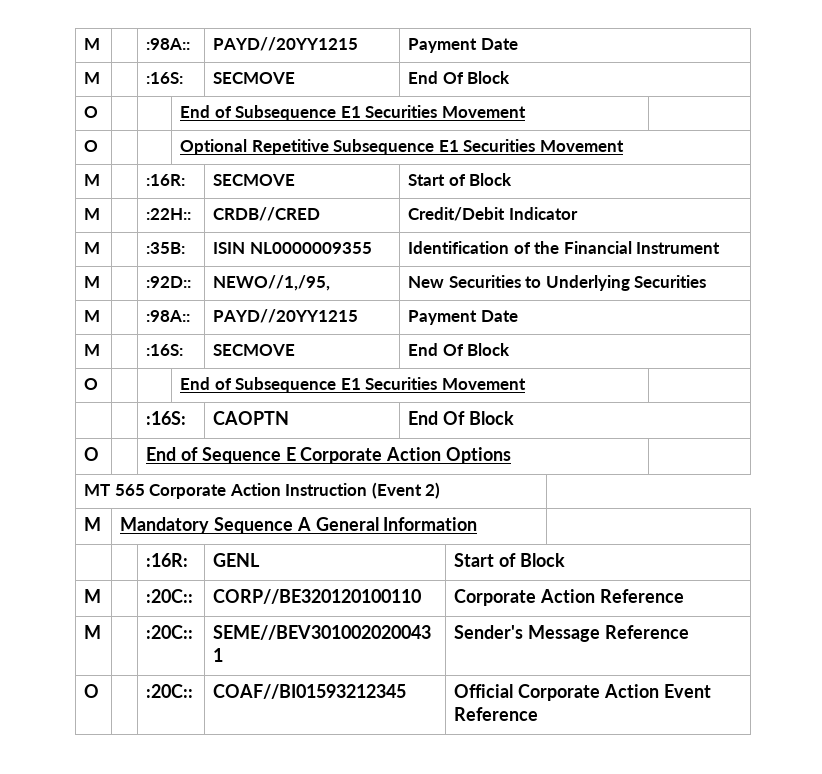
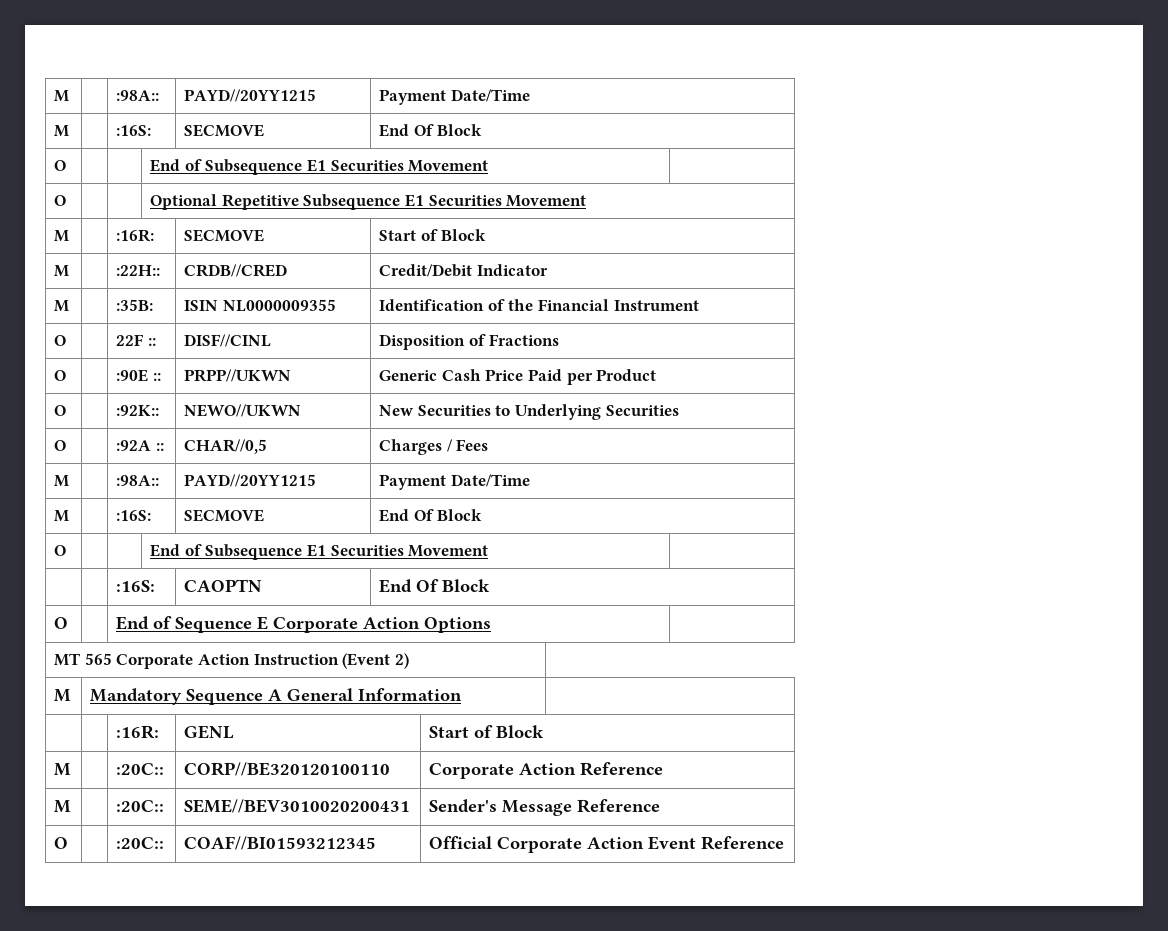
[84,38,101,50] [146,38,191,50] [213,37,359,51] [408,38,518,53] M | | :98A:: | PAYD//20YY1215 | Payment Date -> [54,90,70,102] [116,90,160,101] [184,89,317,102] [379,89,530,105] M | | :98A:: | PAYD//20YY1215 | Payment Date/Time
[84,276,101,288] [146,276,192,288] [213,275,331,291] M | | :92D:: | NEWO//1,/95, -> [54,335,67,346] [116,334,156,346] [184,334,272,347] [379,334,560,350] [54,370,67,381] [116,369,161,382] [184,369,292,382] [379,369,657,385] [54,405,67,416] [116,405,160,416] [184,404,302,417] O | | 22F :: | DISF//CINL | Disposition of Fractions // O | | :90E :: | PRPP//UKWN | Generic Cash Price Paid per Product // O | | :92K:: | NEWO//UKWN
[84,310,101,322] [146,310,191,322] [213,309,359,323] [408,310,518,325] // M | | :98A:: | PAYD//20YY1215 | Payment Date -> [54,440,67,451] [116,440,164,451] [184,439,268,454] [379,439,489,455] [54,475,70,487] [116,475,160,486] [184,474,317,487] [379,474,530,490] // O | | :92A :: | CHAR//0,5 | Charges / Fees // M | | :98A:: | PAYD//20YY1215 | Payment Date/Time

